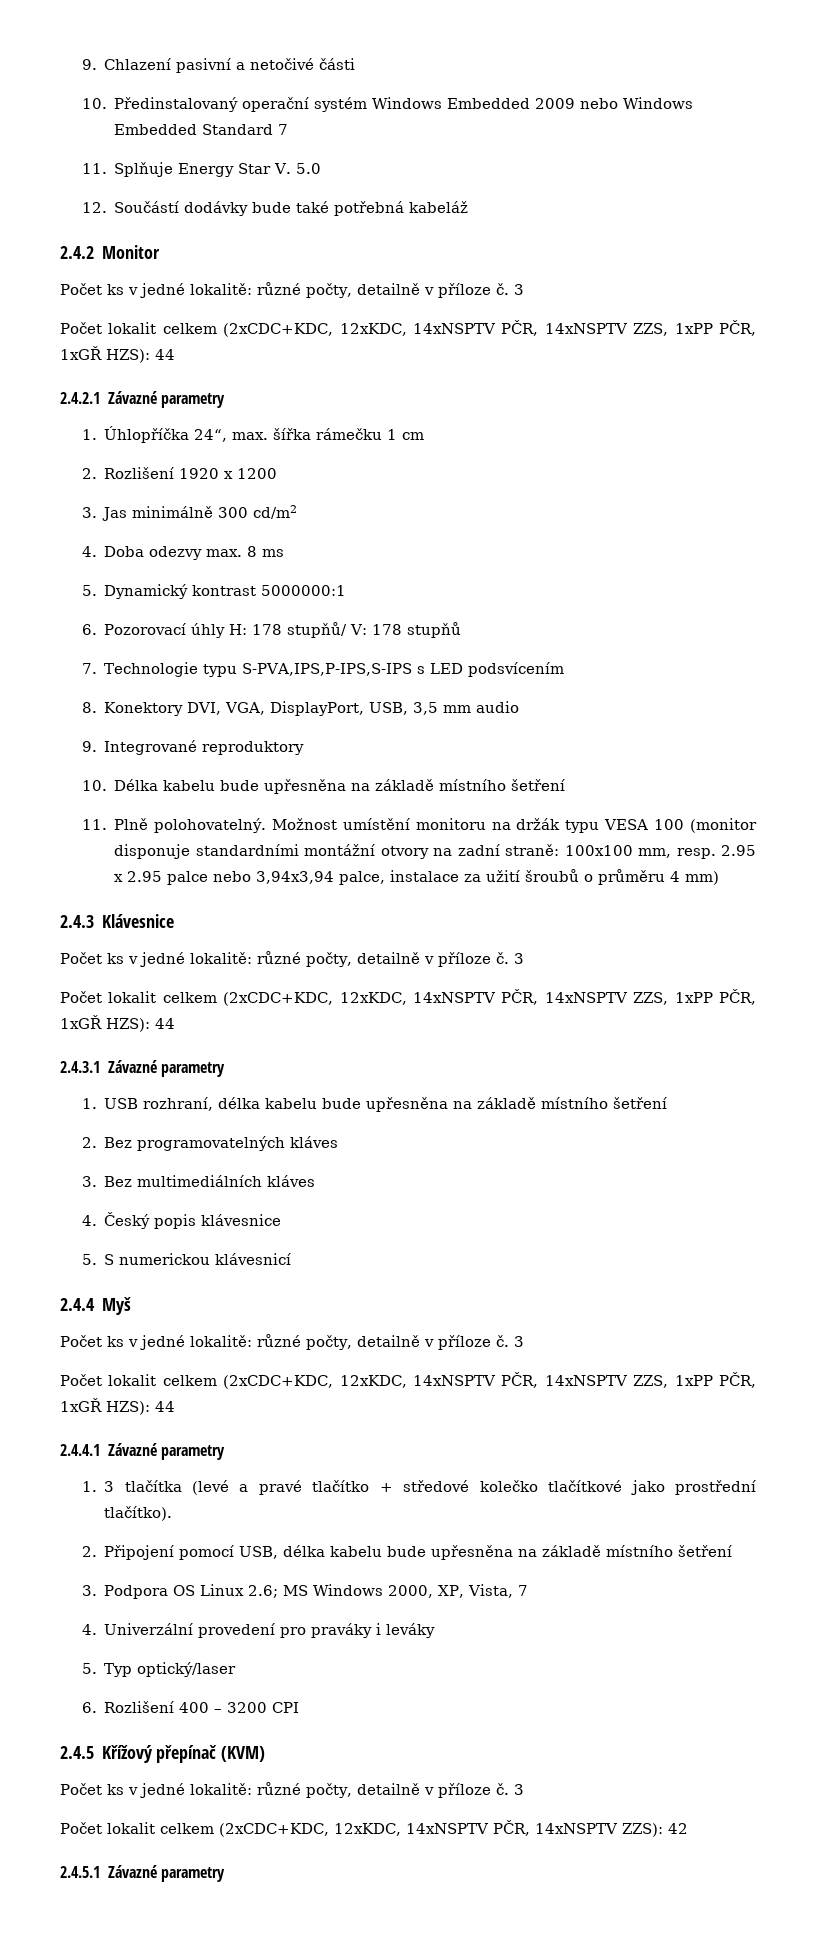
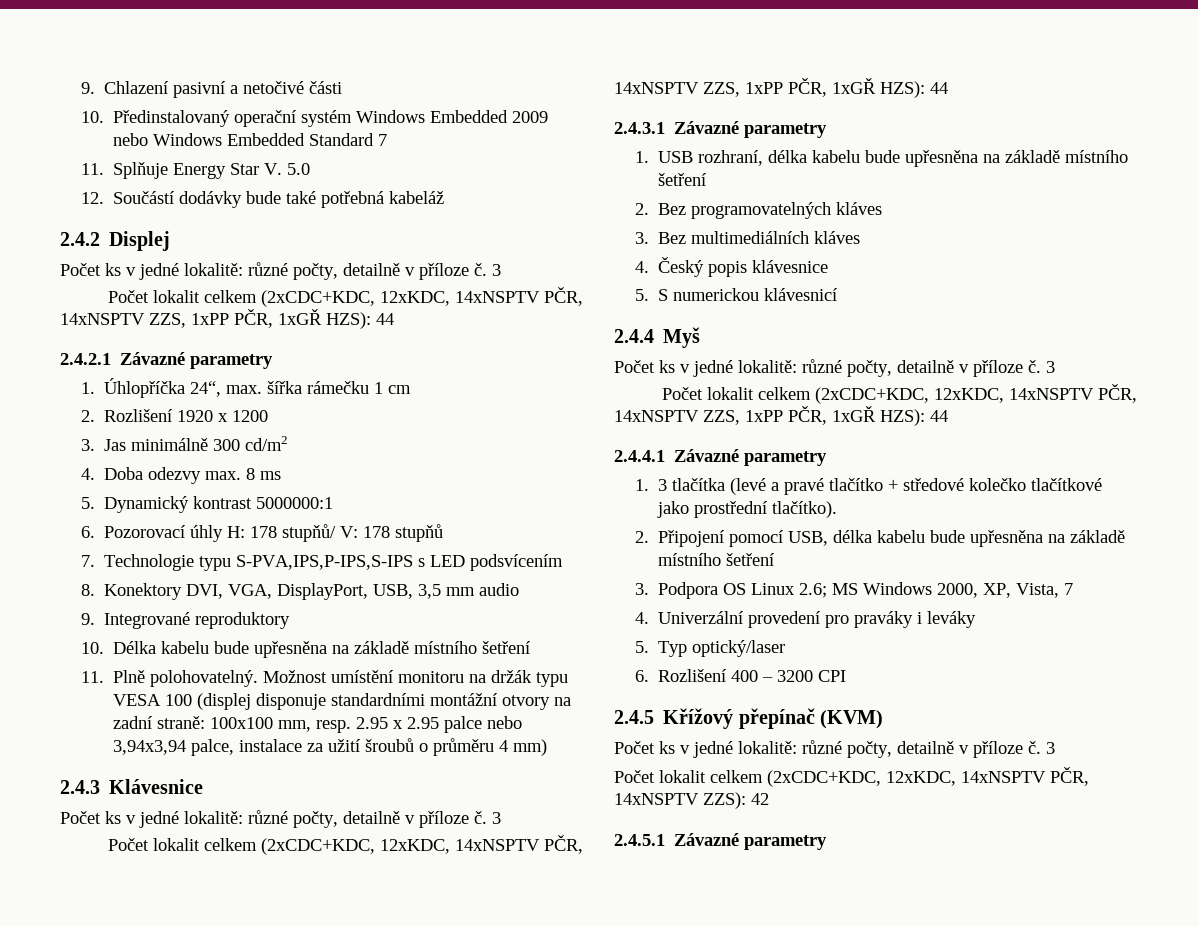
[101,245,160,259] Monitor -> [109,231,171,251] Displej
[690,818,758,833] (monitor -> [197,693,252,710] (displej

